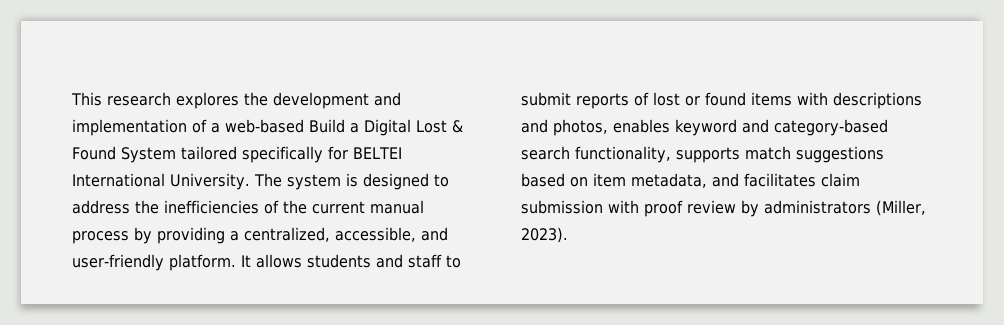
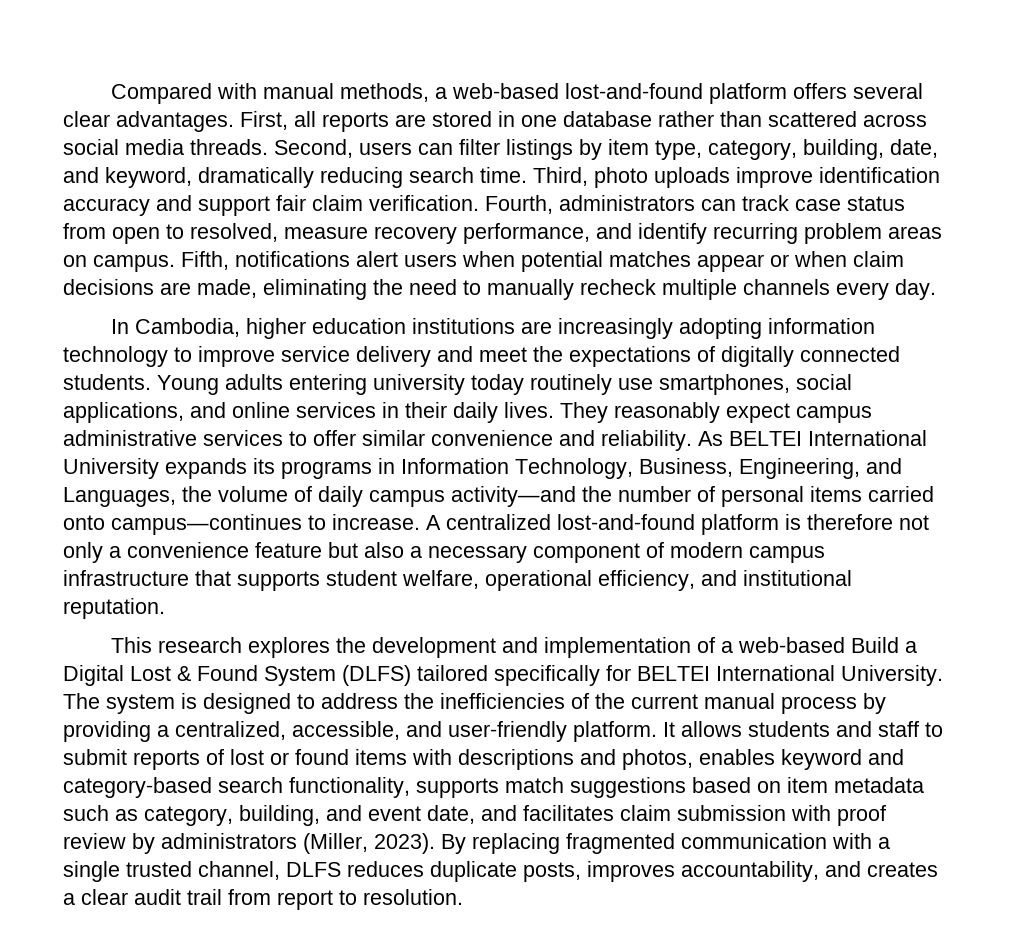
(71, 99) none -> [110,83,923,104] [63,111,927,132] [63,139,938,160] [63,167,940,188] [63,195,905,216] [63,223,942,244] [63,251,904,272] [63,279,936,300] [110,318,875,339] [63,346,900,367] [63,374,852,395] [63,402,872,423] [63,430,927,451] [63,458,902,479] [63,486,934,507] [63,514,929,535] [63,542,825,563] [63,570,852,591] [63,598,165,619] Compared with manual methods, a web-based lost-and-found platform offers several clear advantages. First, all reports are stored in one database rather than scattered across social media threads. Second, users can filter listings by item type, category, building, date, and keyword, dramatically reducing search time. Third, photo uploads improve identification accuracy and support fair claim verification. Fourth, administrators can track case status from open to resolved, measure recovery performance, and identify recurring problem areas on campus. Fifth, notifications alert users when potential matches appear or when claim decisions are made, eliminating the need to manually recheck multiple channels every day. // In Cambodia, higher education institutions are increasingly adopting information technology to improve service delivery and meet the expectations of digitally connected students. Young adults entering university today routinely use smartphones, social applications, and online services in their daily lives. They reasonably expect campus administrative services to offer similar convenience and reliability. As BELTEI International University expands its programs in Information Technology, Business, Engineering, and Languages, the volume of daily campus activity—and the number of personal items carried onto campus—continues to increase. A centralized lost-and-found platform is therefore not only a convenience feature but also a necessary component of modern campus infrastructure that supports student welfare, operational efficiency, and institutional reputation. //
(176, 155) none -> [342,665,411,686] (DLFS)
[631,173,707,188] metadata, -> [834,777,924,793] [63,805,475,826] metadata such as category, building, and event date,
(568, 235) none -> [441,833,890,854] [63,861,938,882] [63,889,463,910] By replacing fragmented communication with a single trusted channel, DLFS reduces duplicate posts, improves accountability, and creates a clear audit trail from report to resolution.

